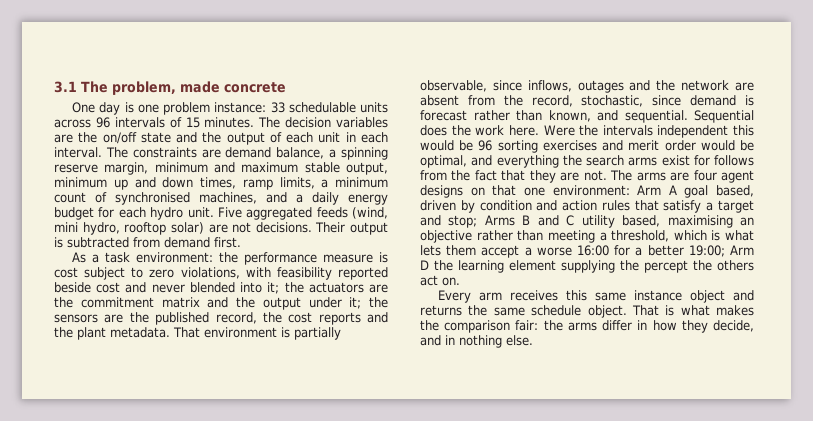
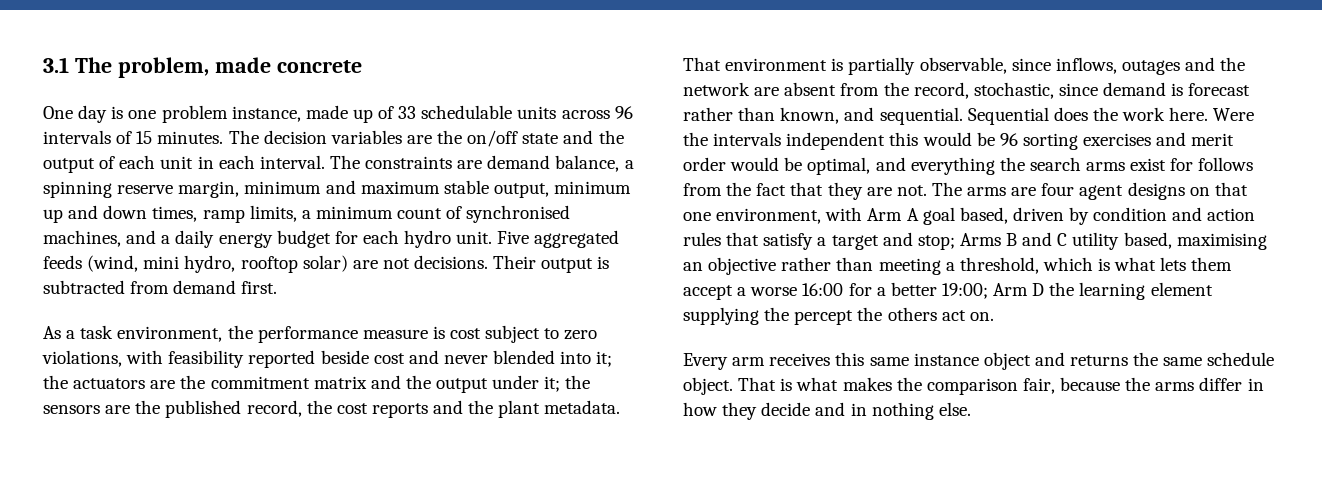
[214,102,267,113] instance: -> [231,105,395,123] instance, made up of
[136,252,214,263] environment: -> [117,326,223,342] environment,
[552,185,630,196] environment: -> [716,207,863,224] environment, with
[515,320,539,331] fair: -> [1022,377,1121,394] fair, because
[713,320,754,332] decide, -> [761,402,811,416] decide

